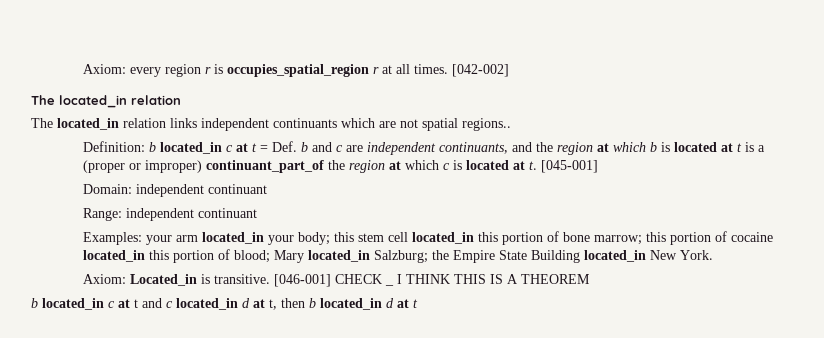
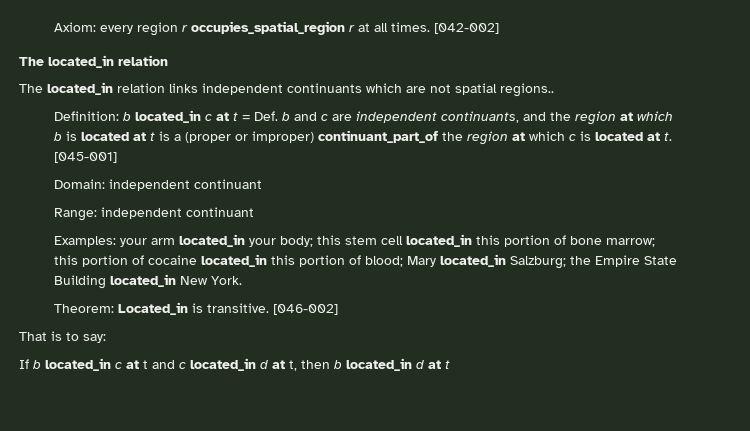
[213,64,223,74] is -> (189, 28) none
[82,274,126,284] Axiom: -> [54,304,115,313] Theorem:
[273,274,382,287] [384,284,394,286] [396,274,590,284] [046-001] CHECK _ I THINK THIS IS A THEOREM // -> [273,304,339,315] [19,331,106,343] [19,359,29,369] [046-002] // That is to say: // If

